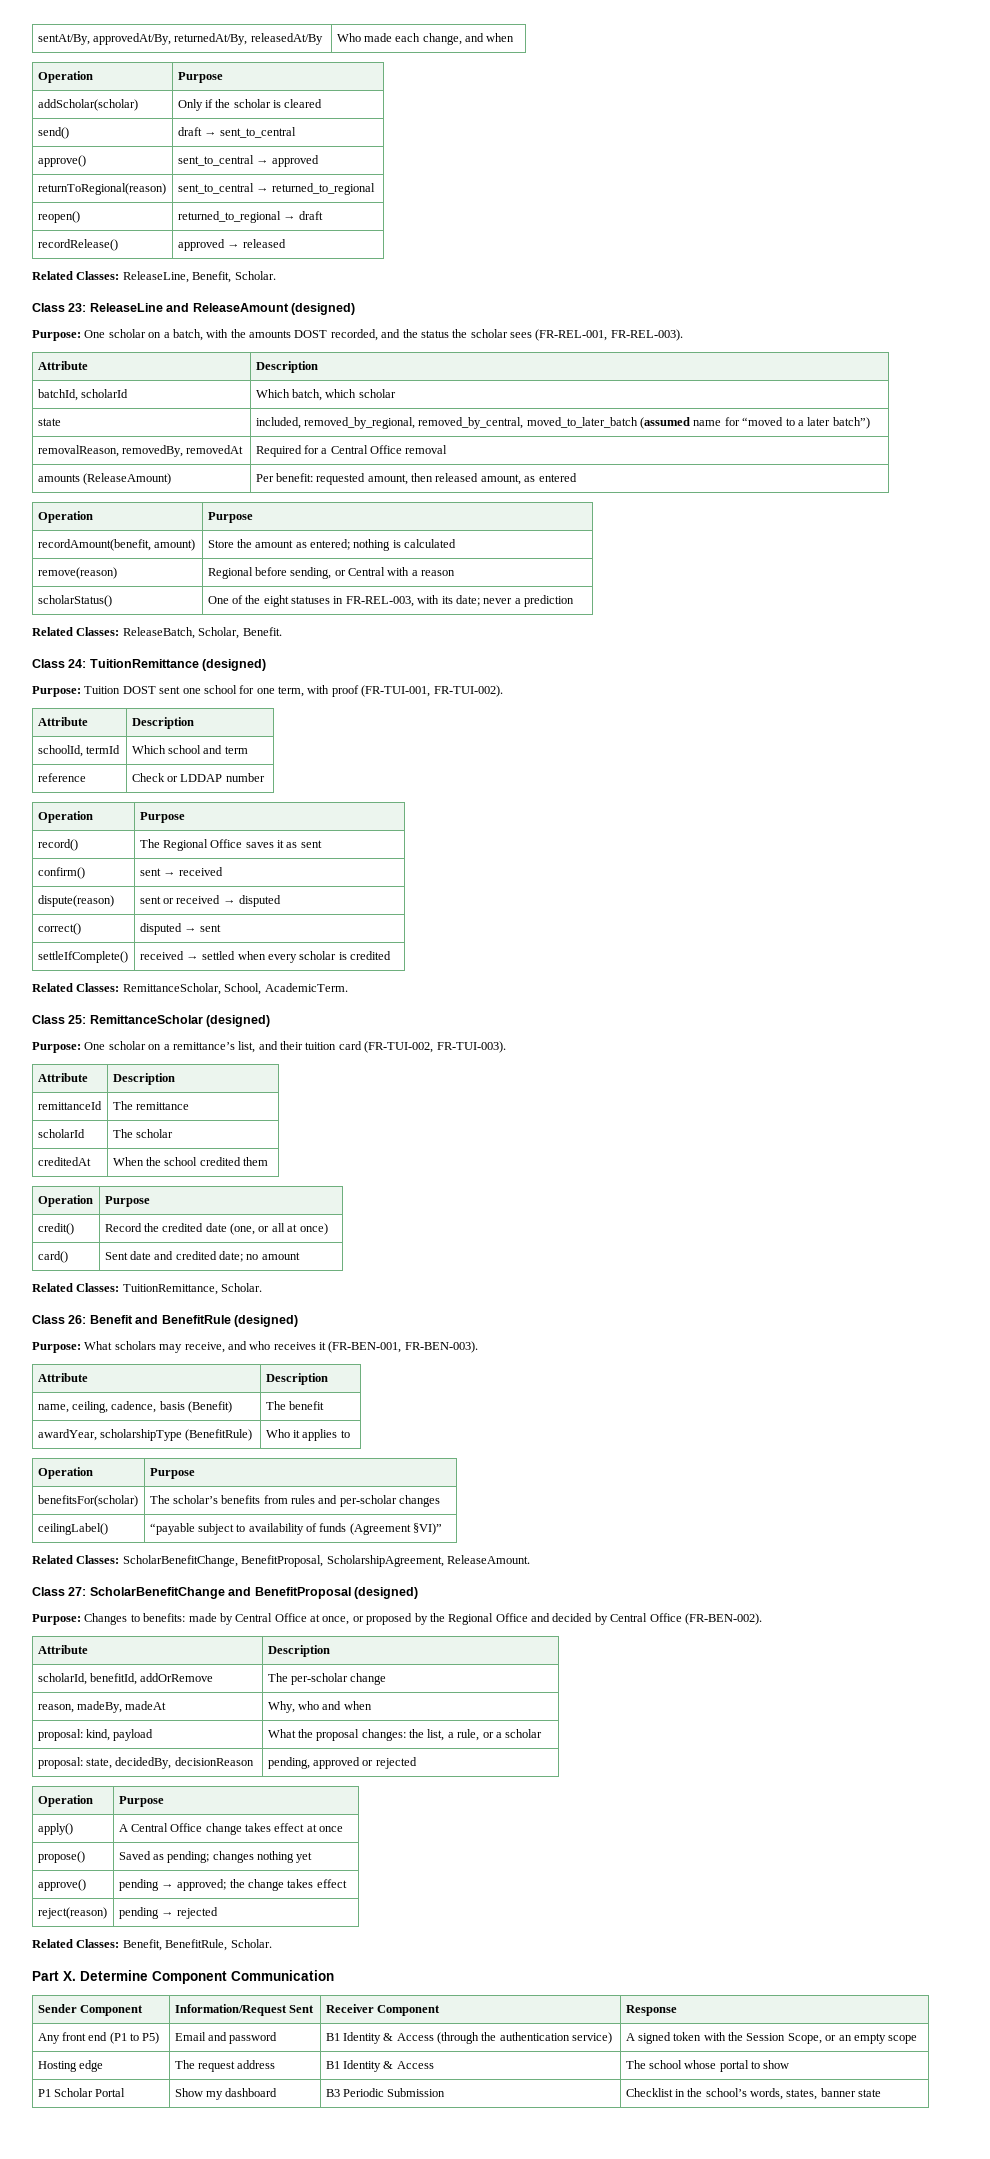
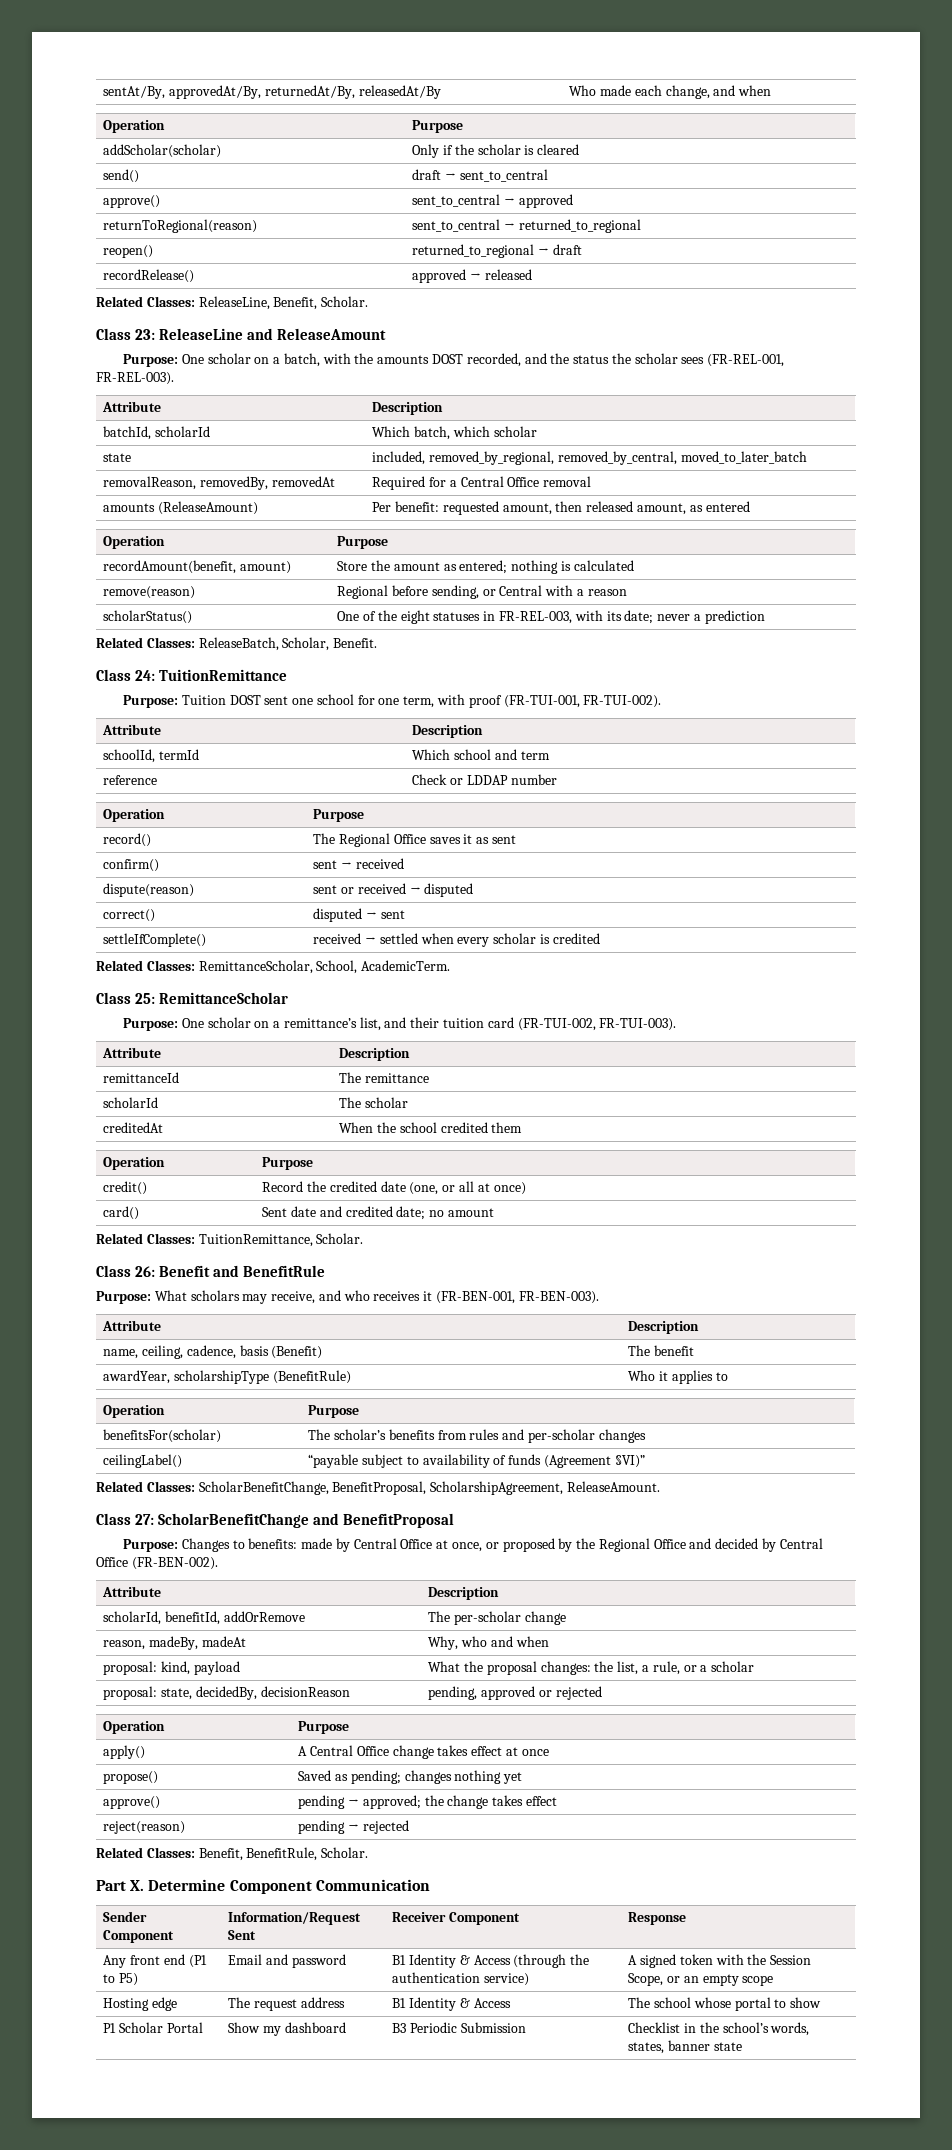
[290,303,355,315] (designed) -> (386, 334) none
[640,417,870,429] (assumed name for “moved to a later batch”) -> (807, 457) none
[202,659,267,671] (designed) -> (287, 675) none
[206,1015,271,1027] (designed) -> (288, 998) none
[233,1315,298,1327] (designed) -> (325, 1271) none
[353,1587,418,1599] (designed) -> (454, 1520) none

